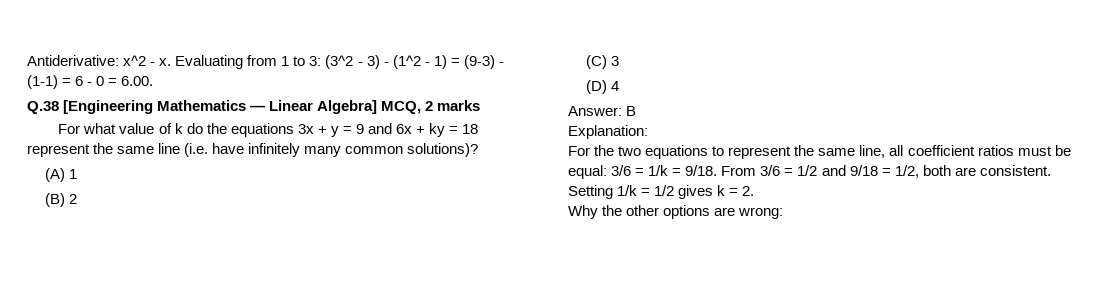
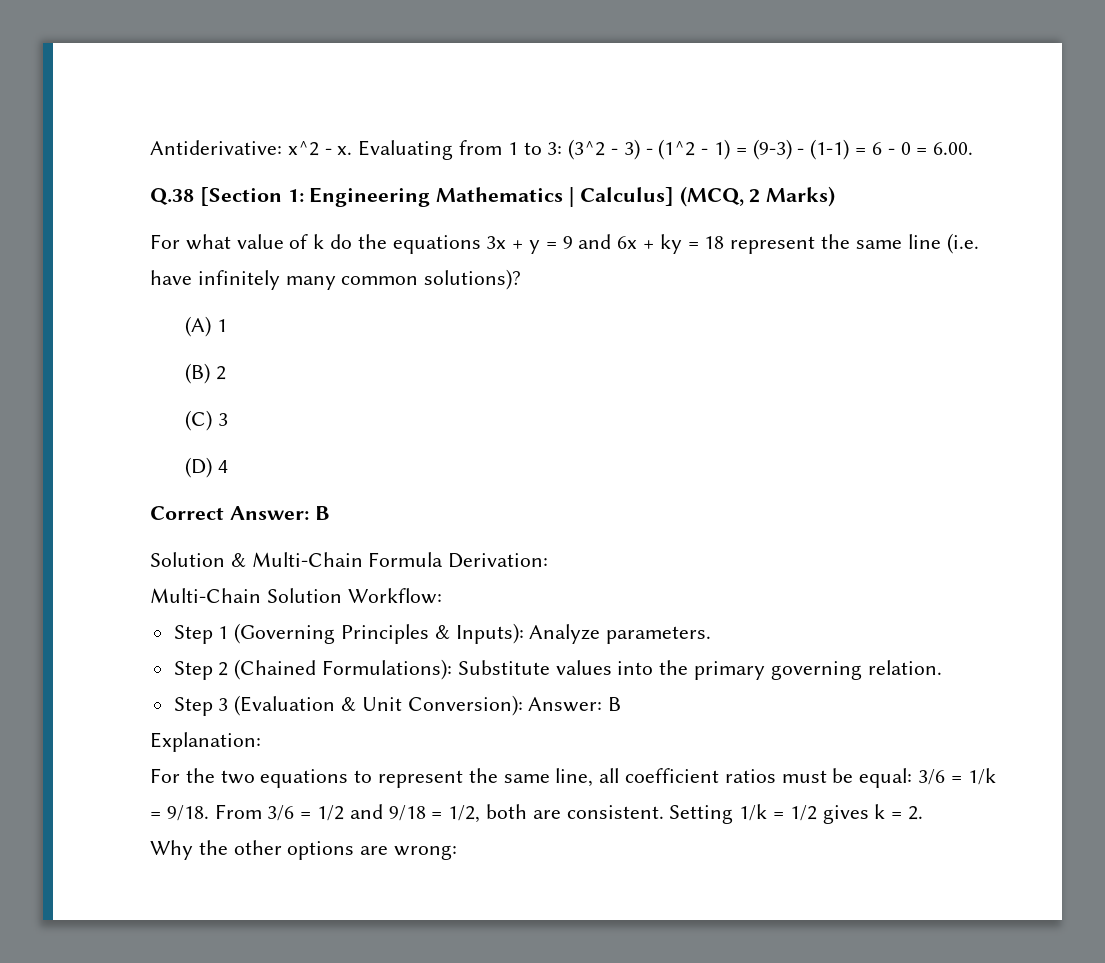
[63,100,481,114] [Engineering Mathematics — Linear Algebra] MCQ, 2 marks -> [199,186,836,207] [Section 1: Engineering Mathematics | Calculus] (MCQ, 2 Marks)
(620, 86) none -> [150,506,330,520] [150,552,549,568] [150,588,442,604] [173,623,712,644] [173,659,942,680] [173,695,523,716] Correct Answer: B // Solution & Multi-Chain Formula Derivation: // Multi-Chain Solution Workflow: // Step 1 (Governing Principles & Inputs): Analyze parameters. // Step 2 (Chained Formulations): Substitute values into the primary governing relation. // Step 3 (Evaluation & Unit Conversion):

